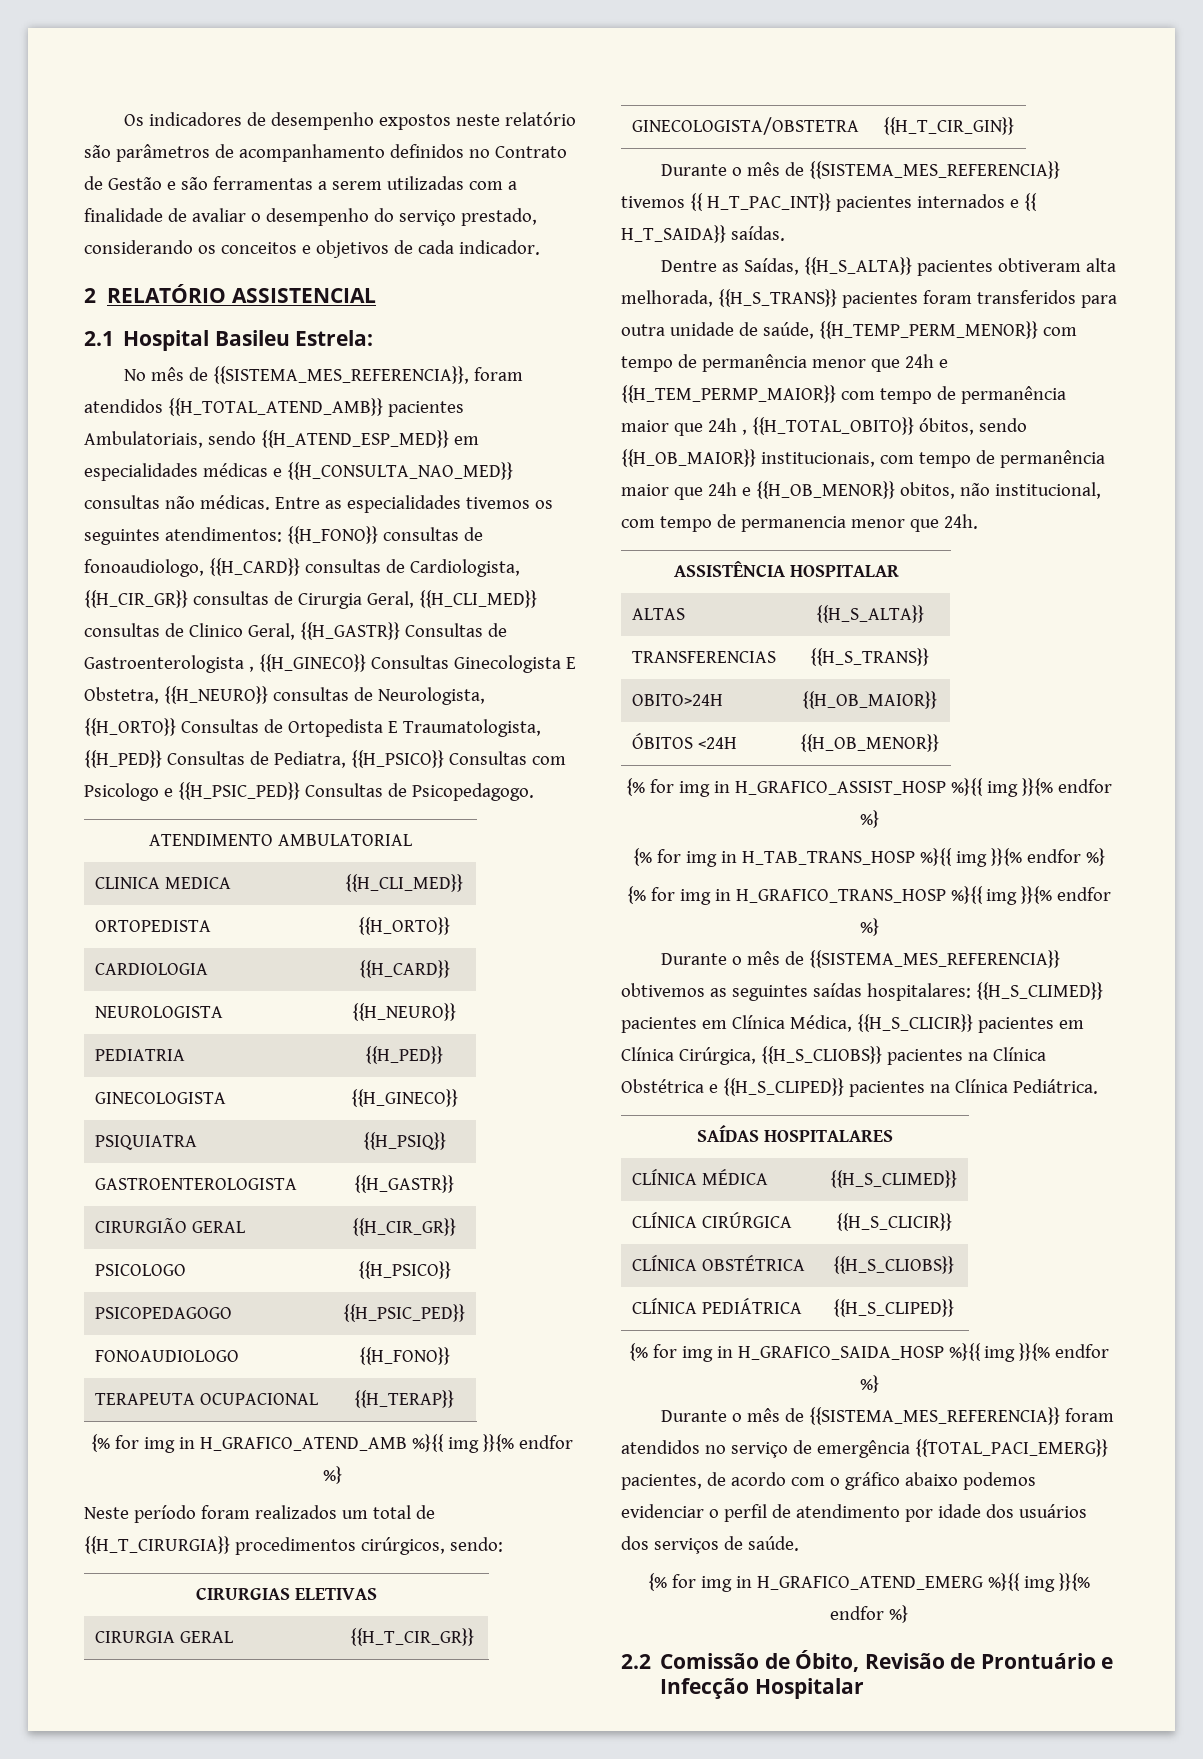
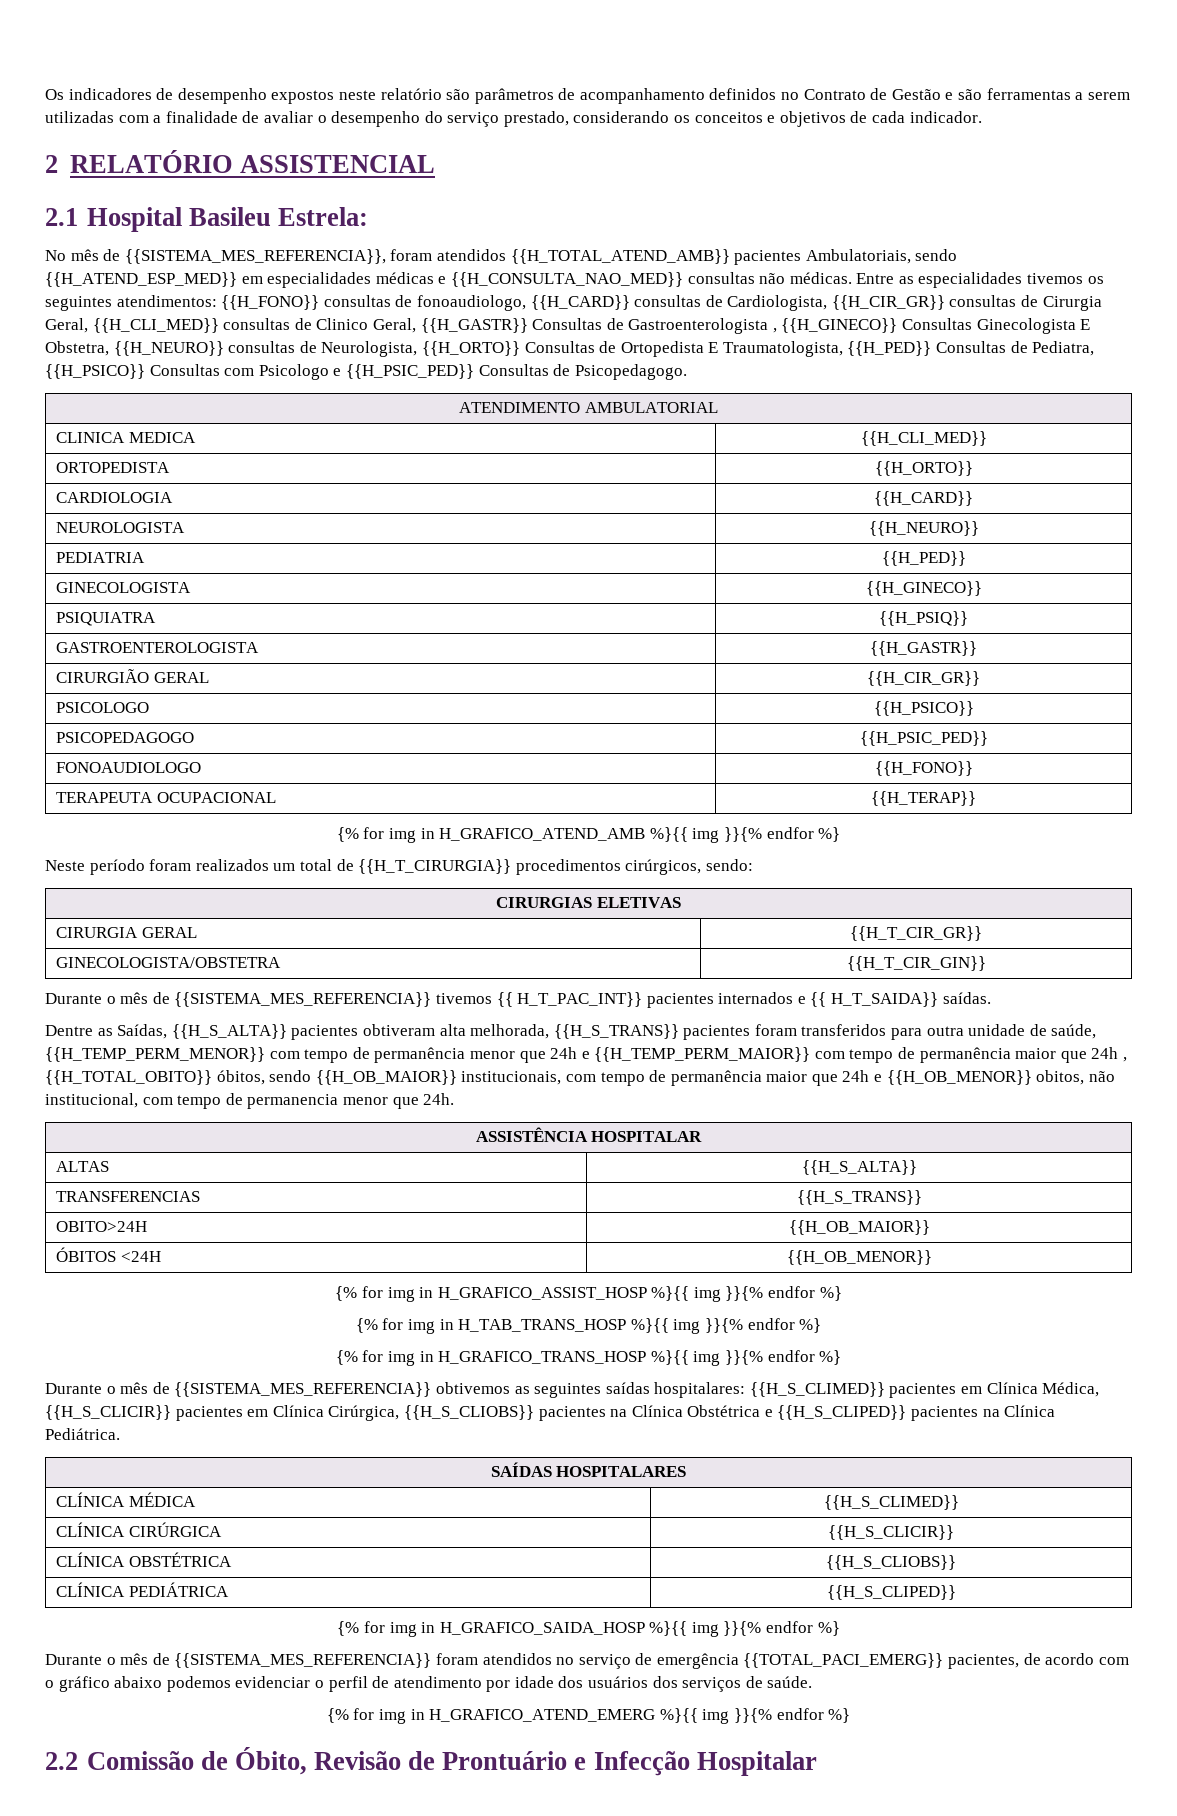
[621,385,836,403] {{H_TEM_PERMP_MAIOR}} -> [594,1047,811,1062] {{H_TEMP_PERM_MAIOR}}

